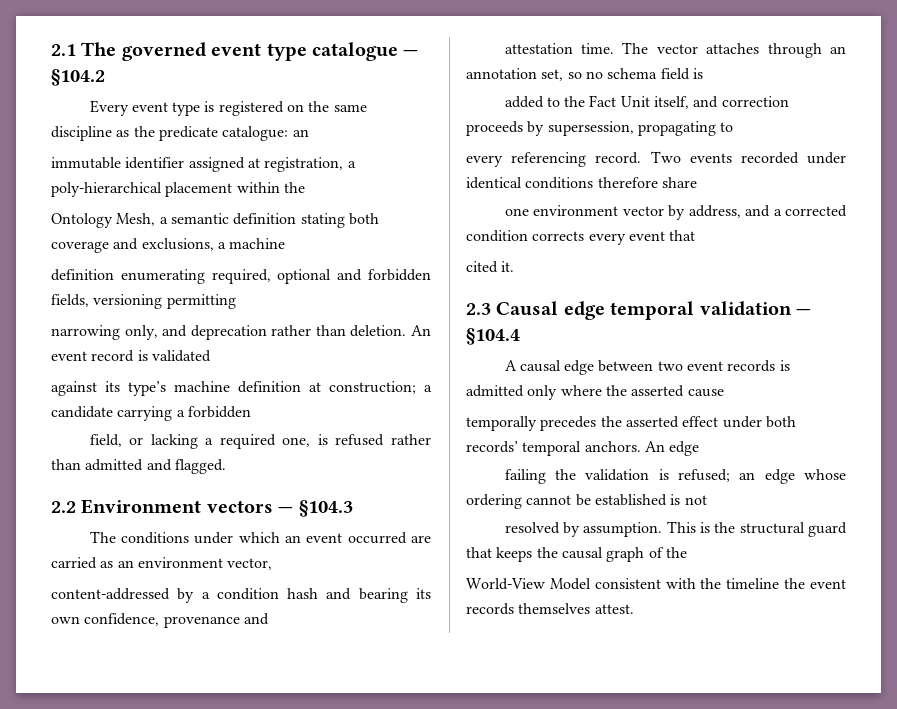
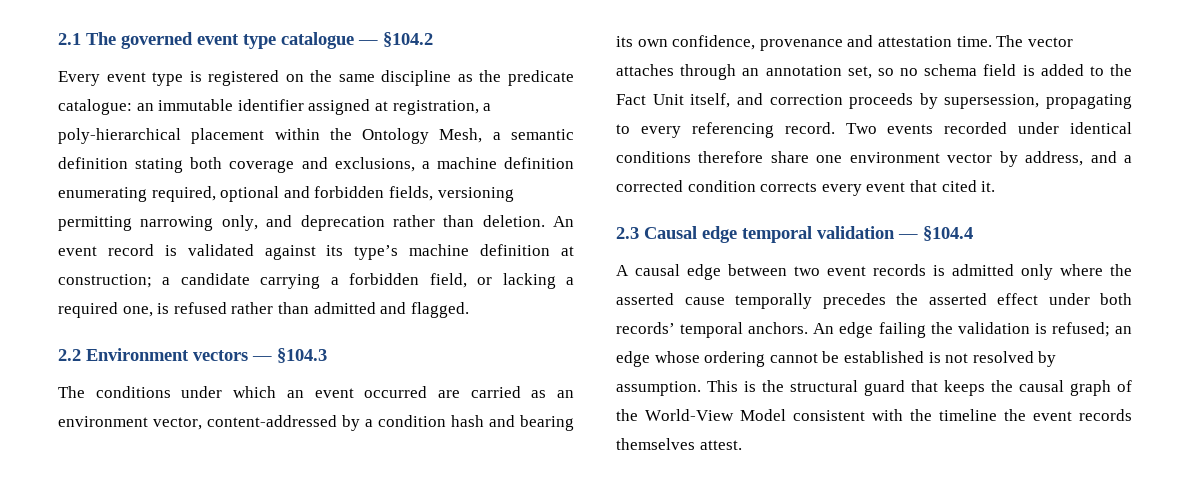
(309, 133) // -> (154, 107) none
(305, 187) // -> (352, 134) none
(286, 243) // -> (497, 163) none
(236, 301) // -> (132, 223) none
(211, 356) // -> (254, 250) none
(251, 412) // -> (420, 279) none
(273, 564) // -> (202, 423) none
(269, 619) // -> (874, 41) none
(703, 73) // -> (1035, 70) none
(734, 127) // -> (630, 129) none
(697, 182) // -> (809, 157) none
(696, 235) // -> (937, 186) none
(724, 393) // -> (725, 301) none
(700, 448) // -> (874, 330) none
(707, 500) // -> (969, 358) none
(687, 552) // -> (638, 415) none

